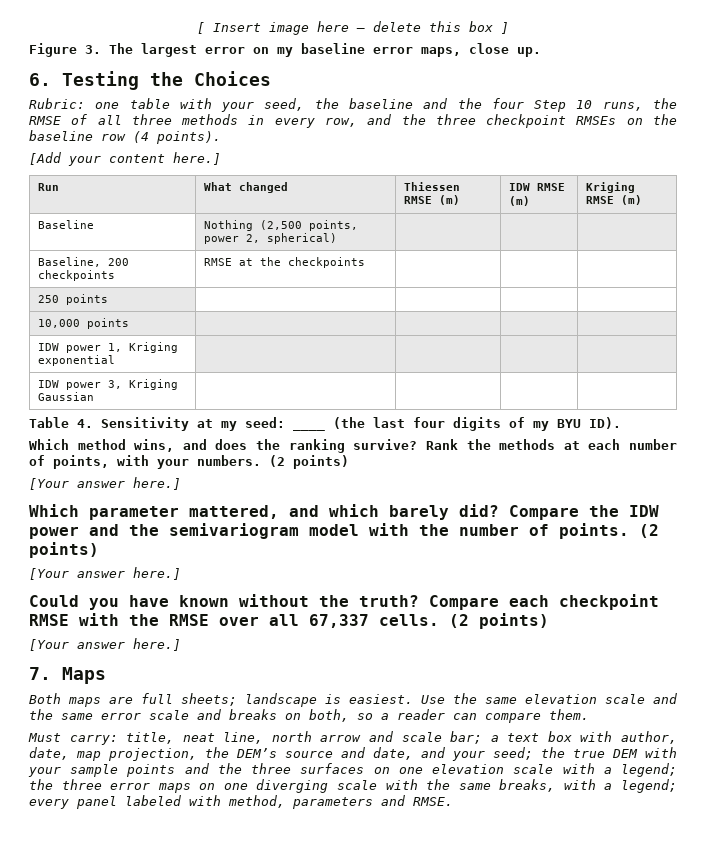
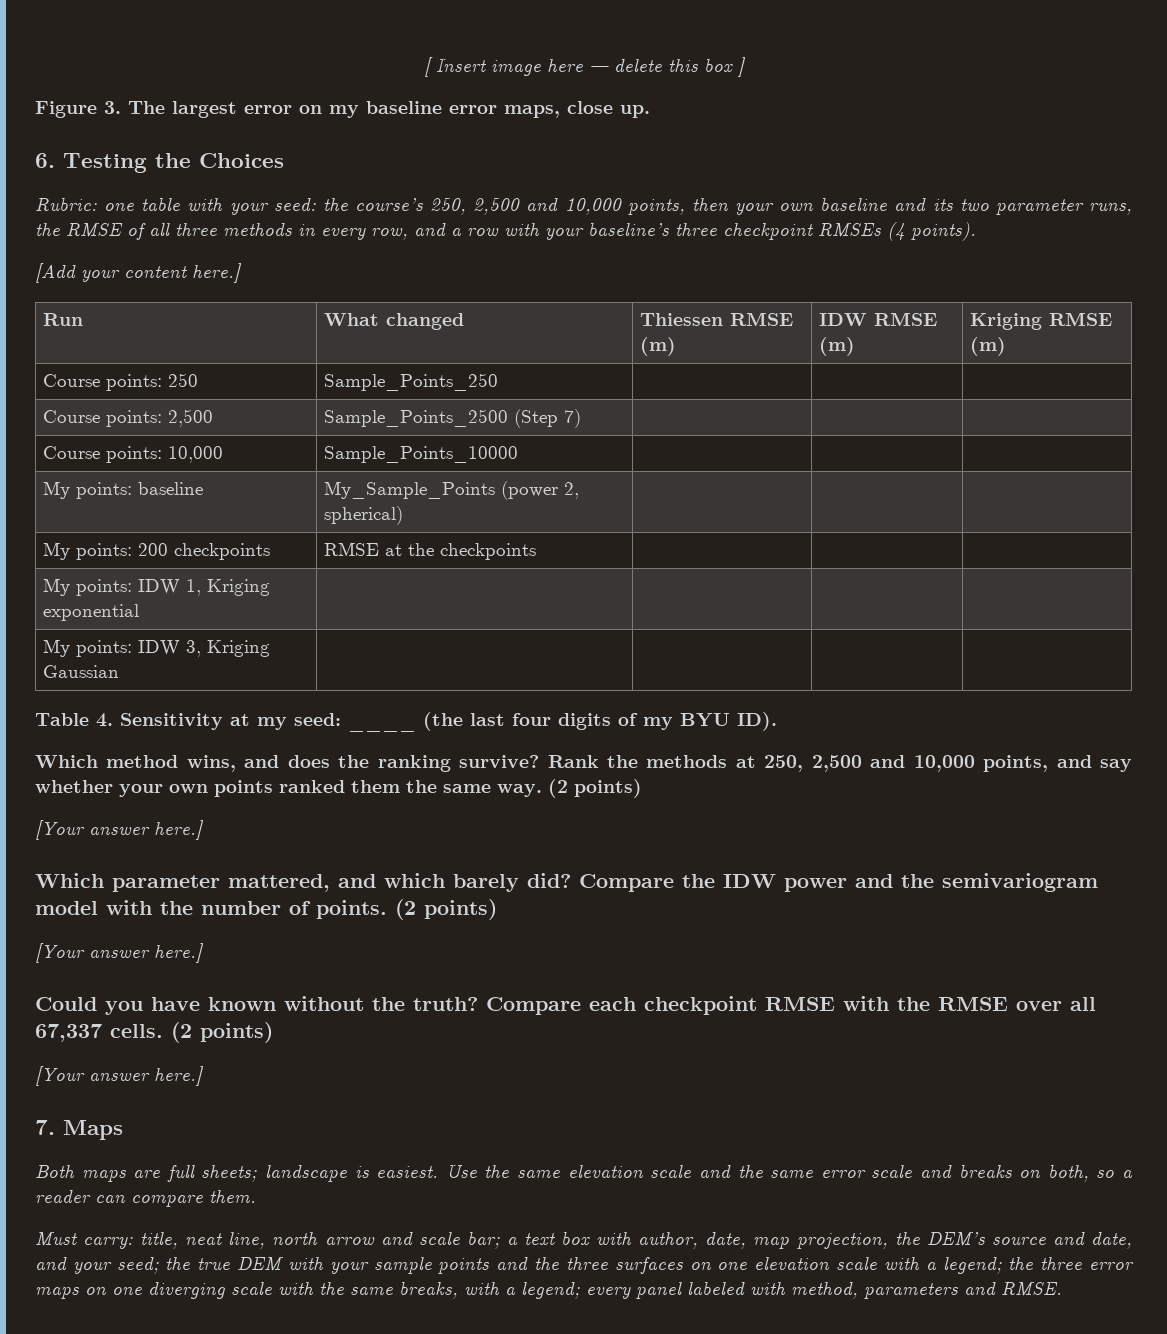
[264,98,593,112] seed, the baseline and the four Step 10 -> [273,197,1084,215] seed: the course’s 250, 2,500 and 10,000 points, then your own baseline and its two parameter
[401,114,678,128] [29,130,126,141] the three checkpoint RMSEs on the baseline row -> [451,222,881,240] a row with your baseline’s three checkpoint RMSEs
[38,220,95,229] [204,220,359,231] [204,236,240,244] Baseline | Nothing (2,500 points, power -> [42,373,198,391] [323,373,498,391] [42,409,213,427] [323,409,581,428] [42,446,223,463] [323,446,518,463] [42,481,203,499] [323,481,558,500] Course points: 250 | Sample_Points_250 | | | // Course points: 2,500 | Sample_Points_2500 (Step 7) | | | // Course points: 10,000 | Sample_Points_10000 | | | // My points: baseline | My_Sample_Points (power
[38,257,102,267] Baseline, -> [42,542,132,560] My points:
[38,294,109,305] [38,318,130,329] [38,343,102,353] 250 points | | | | // 10,000 points | | | | // IDW power -> [42,578,180,596] My points: IDW
[38,380,102,390] IDW power -> [42,639,180,657] My points: IDW
[588,439,678,450] [29,455,261,469] each number of points, with your numbers. -> [764,755,1132,772] [35,780,542,797] 250, 2,500 and 10,000 points, and say whether your own points ranked them the same way.

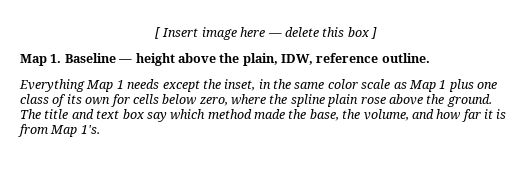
[35,101,650,118] [35,153,284,173] [35,197,1132,215] [35,222,976,241] [35,263,242,283] [42,313,83,326] [323,313,464,330] [639,312,793,326] [639,337,676,356] [818,312,937,326] [818,337,855,356] [969,312,1112,330] [969,337,1006,356] [42,373,198,391] [323,373,498,391] [42,409,213,427] [323,409,581,428] [42,446,223,463] [323,446,518,463] [42,481,203,499] [323,481,579,500] [323,506,403,525] [42,542,270,560] [323,542,536,560] [42,578,270,596] [42,604,139,621] [42,639,270,657] [42,665,119,678] [35,713,341,730] [348,712,777,732] [35,755,1132,772] [35,779,642,798] [35,820,204,840] [35,873,1098,892] [35,899,497,920] [35,943,204,963] [35,996,1096,1015] [35,1022,273,1043] [35,1066,204,1086] [35,1120,123,1140] [35,1164,1133,1182] [35,1190,256,1207] [35,1231,1132,1249] [35,1256,1135,1274] [35,1281,1062,1299] Figure 3. The largest error on my baseline error maps, close up. // 6. Testing the Choices // Rubric: one table with your seed: the course’s 250, 2,500 and 10,000 points, then your own baseline and its two parameter runs, the RMSE of all three methods in every row, and a row with your baseline’s three checkpoint RMSEs (4 points). // [Add your content here.] // Run | What changed | Thiessen RMSE (m) | IDW RMSE (m) | Kriging RMSE (m) // Course points: 250 | Sample_Points_250 | | | // Course points: 2,500 | Sample_Points_2500 (Step 7) | | | // Course points: 10,000 | Sample_Points_10000 | | | // My points: baseline | My_Sample_Points (power 2, spherical) | | | // My points: 200 checkpoints | RMSE at the checkpoints | | | // My points: IDW 1, Kriging exponential | | | | // My points: IDW 3, Kriging Gaussian | | | | // Table 4. Sensitivity at my seed: ____ (the last four digits of my BYU ID). // Which method wins, and does the ranking survive? Rank the methods at 250, 2,500 and 10,000 points, and say whether your own points ranked them the same way. (2 points) // [Your answer here.] // Which parameter mattered, and which barely did? Compare the IDW power and the semivariogram model with the number of points. (2 points) // [Your answer here.] // Could you have known without the truth? Compare each checkpoint RMSE with the RMSE over all 67,337 cells. (2 points) // [Your answer here.] // 7. Maps // Both maps are full sheets; landscape is easiest. Use the same elevation scale and the same error scale and breaks on both, so a reader can compare them. // Must carry: title, neat line, north arrow and scale bar; a text box with author, date, map projection, the DEM’s source and date, and your seed; the true DEM with your sample points and the three surfaces on one elevation scale with a legend; the three error maps on one diverging scale with the same breaks, with a legend; every panel labeled with method, parameters and RMSE. -> [20,53,430,66] [19,79,497,92] [20,94,492,107] [20,109,507,122] [18,124,100,137] Map 1. Baseline — height above the plain, IDW, reference outline. // Everything Map 1 needs except the inset, in the same color scale as Map 1 plus one class of its own for cells below zero, where the spline plain rose above the ground. The title and text box say which method made the base, the volume, and how far it is from Map 1's.

